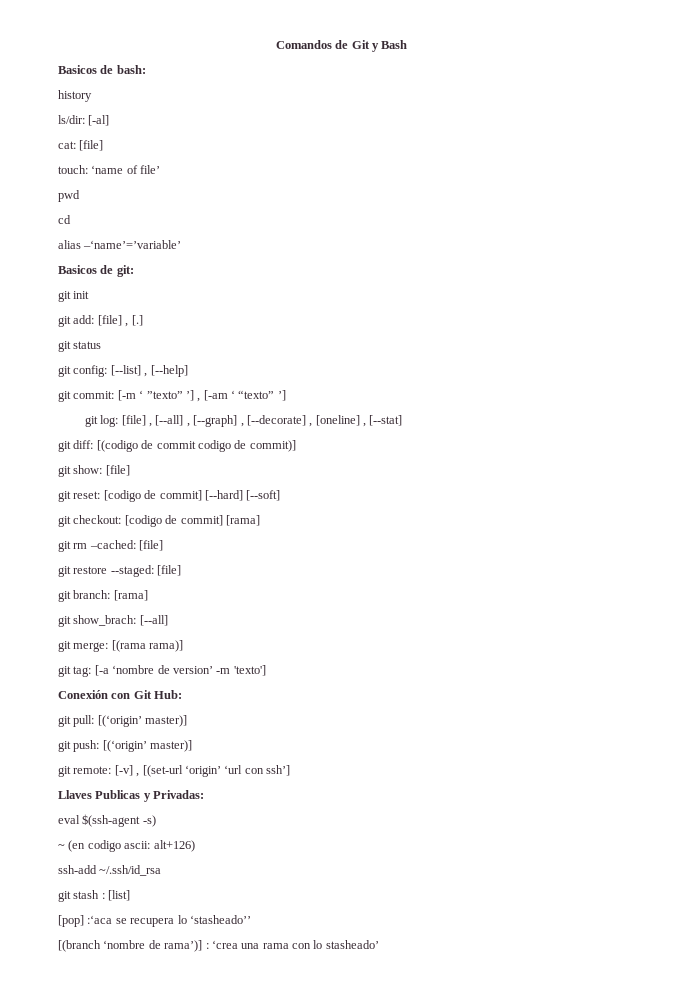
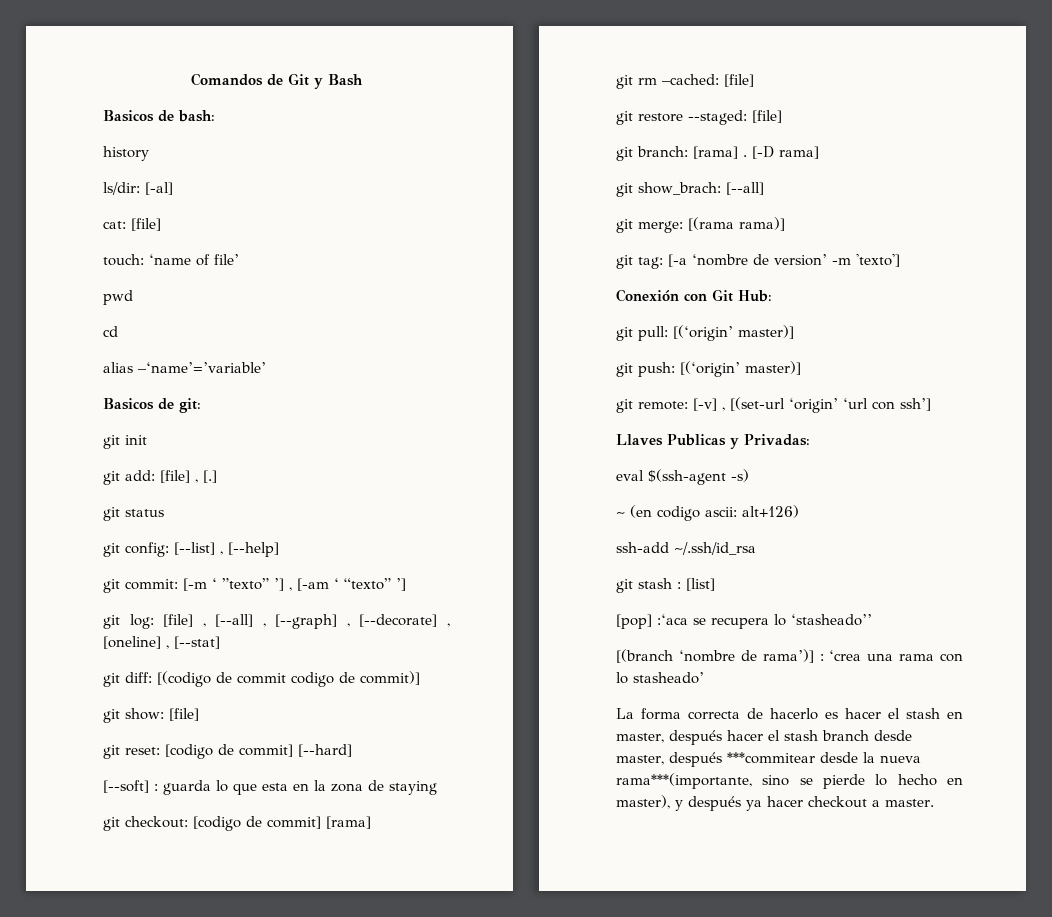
(243, 495) none -> (352, 750) //
(281, 495) none -> [154,780,437,795] : guarda lo que esta en la zona de staying
(148, 595) none -> [743,146,819,159] . [-D rama]
(379, 944) none -> [616,708,963,720] [616,730,912,745] [616,752,921,767] [616,773,963,789] [616,795,934,811] // La forma correcta de hacerlo es hacer el stash en master, después hacer el stash branch desde master, después ***commitear desde la nueva rama***(importante, sino se pierde lo hecho en master), y después ya hacer checkout a master.

